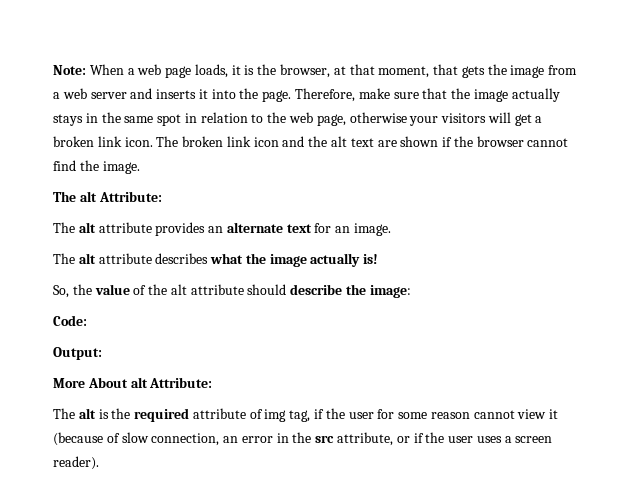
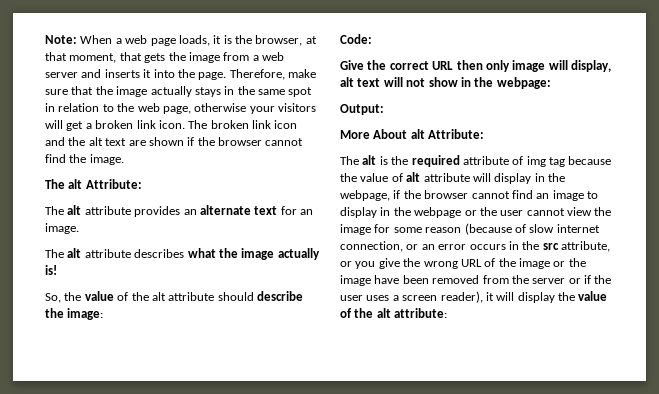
(87, 320) none -> [340,60,611,72] [340,77,551,89] // Give the correct URL then only image will display, alt text will not show in the webpage:
[289,408,559,422] [53,432,220,446] tag, if the user for some reason cannot view it (because of slow connection, -> [549,156,612,167] [340,172,565,184] [340,190,598,201] [340,207,612,218] [340,223,600,235] [340,241,419,252] tag because the value of alt attribute will display in the webpage, if the browser cannot find an image to display in the webpage or the user cannot view the image for some reason (because of slow internet connection, or
(273, 439) none -> [469,244,506,250] occurs
(410, 439) none -> [355,258,586,269] [340,275,581,286] you give the wrong URL of the image or the image have been removed from the server or
[53,456,99,470] reader). -> [440,291,608,303] [340,308,448,318] reader), it will display the value of the alt attribute:

